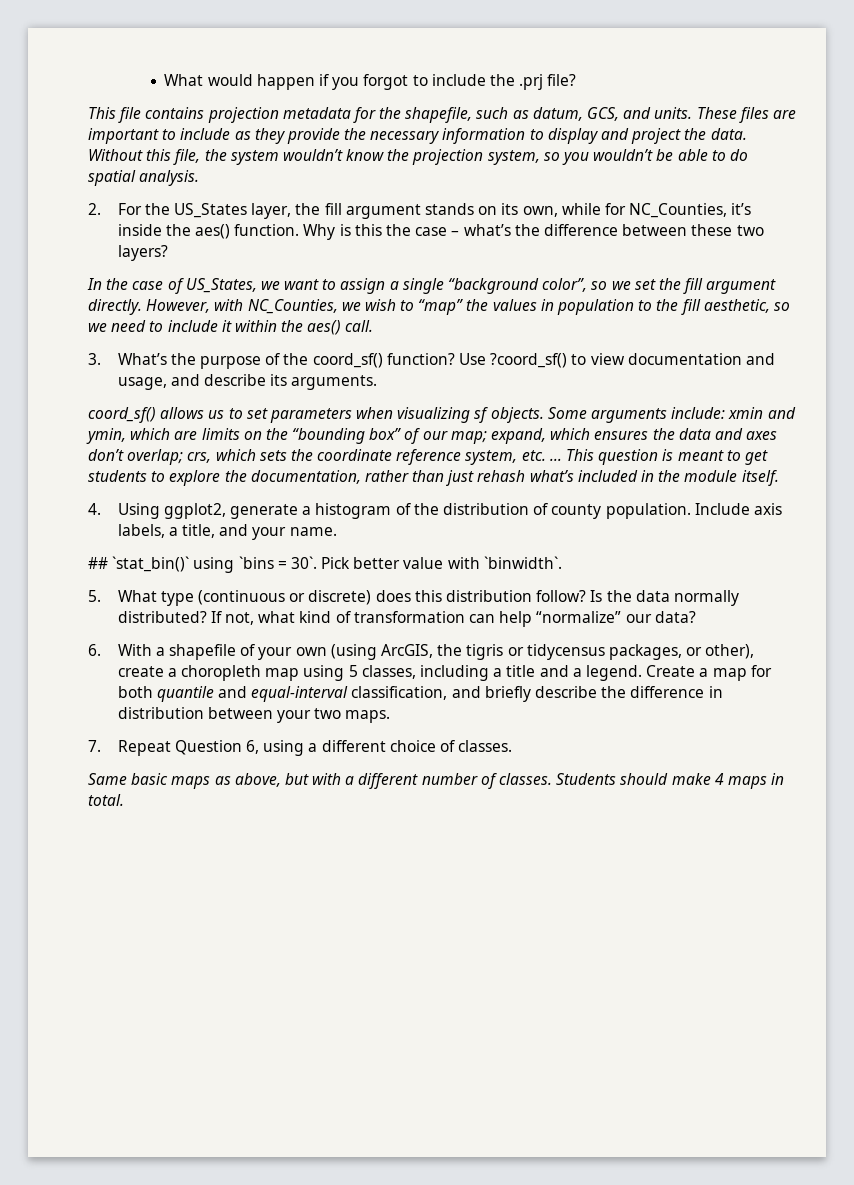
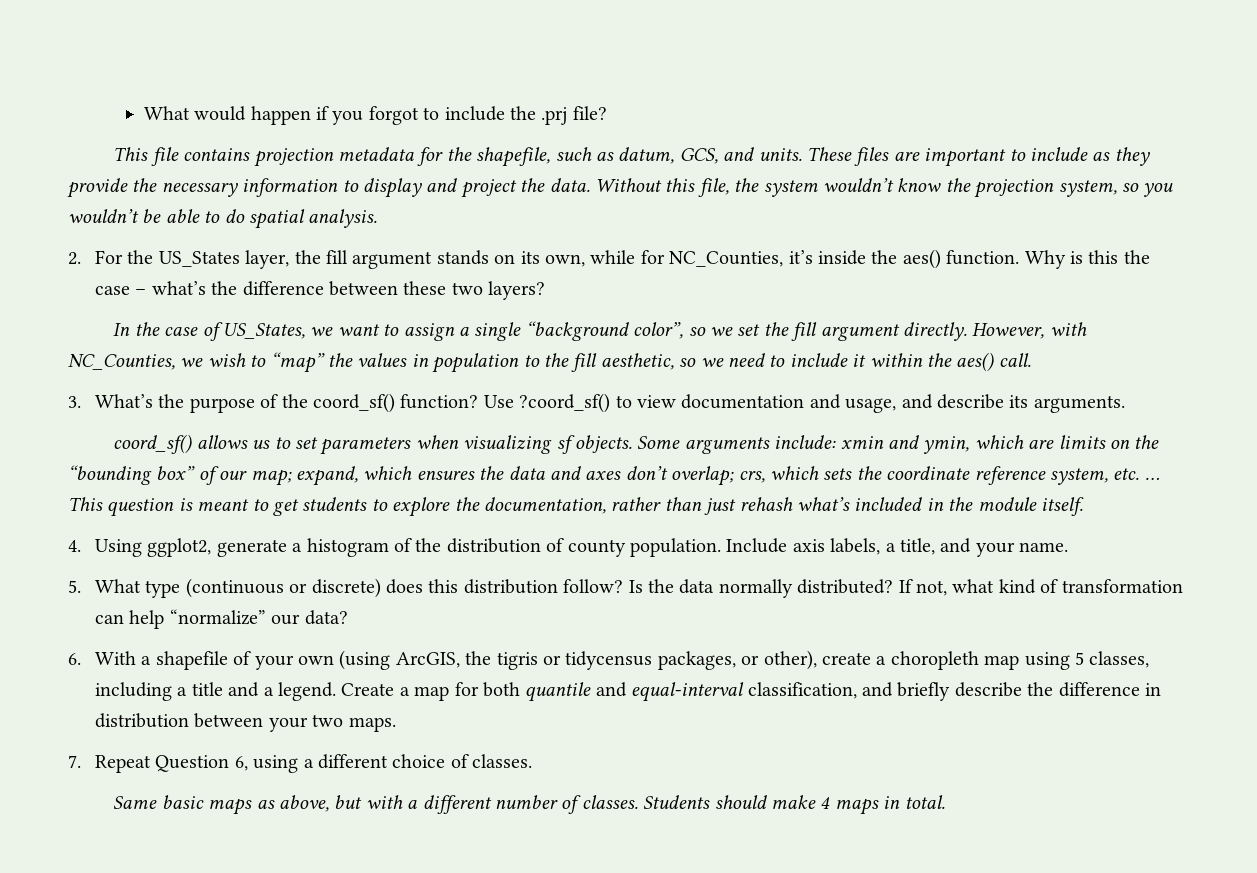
[88,556,562,573] // ## `stat_bin()` using `bins = 30`. Pick better value with `binwidth`. -> (1069, 547) none

